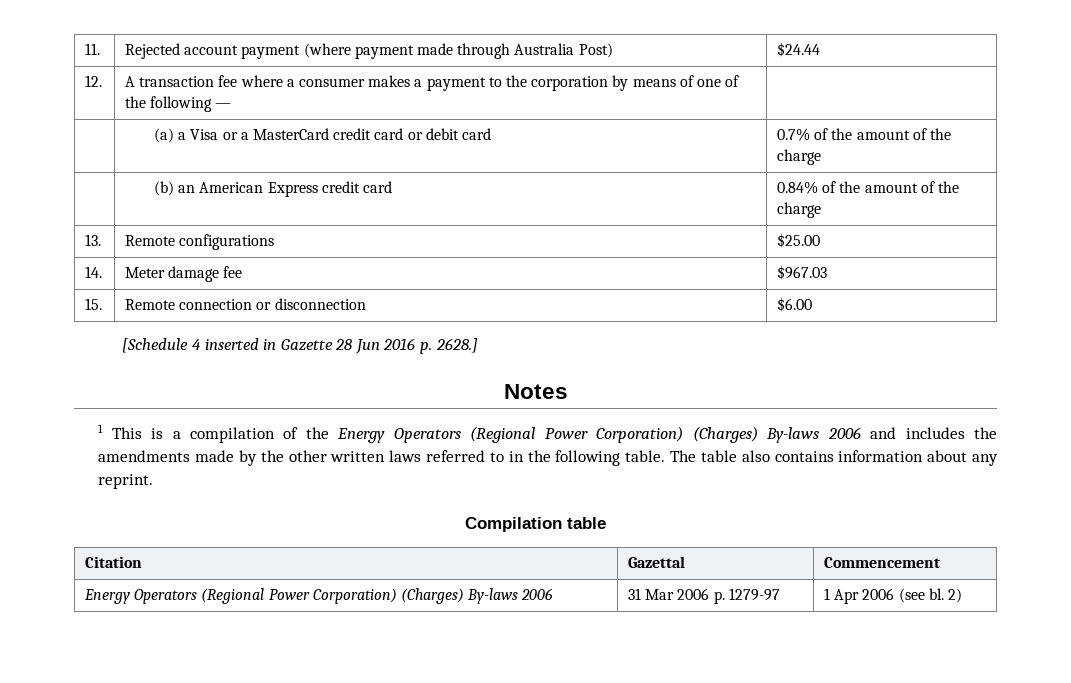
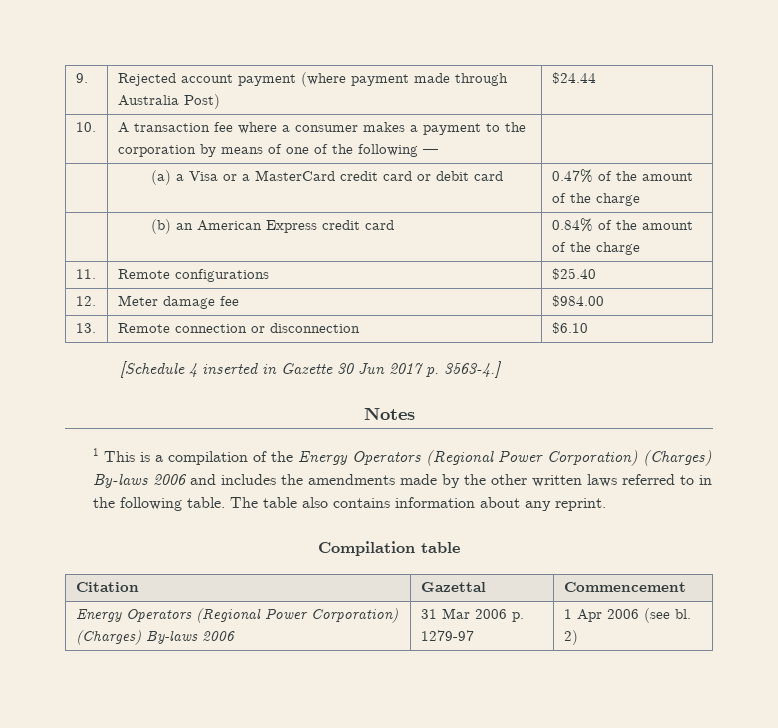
[85,43,101,55] 11. -> [75,73,88,83] 9.
[85,75,103,87] 12. -> [75,122,96,132] 10.
[777,128,811,141] 0.7% -> [551,169,593,183] 0.47%
[85,234,102,246] 13. -> [75,269,96,279] 11.
[777,233,821,248] [85,266,103,278] $25.00 // 14. -> [551,268,596,280] [75,296,96,306] $25.40 // 12.
[777,265,828,280] [85,298,103,310] $967.03 // 15. -> [551,295,604,307] [75,323,96,333] $984.00 // 13.
[777,297,813,312] $6.00 -> [551,322,588,334] $6.10
[335,338,478,354] 28 Jun 2016 p. 2628.] -> [337,361,502,378] 30 Jun 2017 p. 3563-4.]

